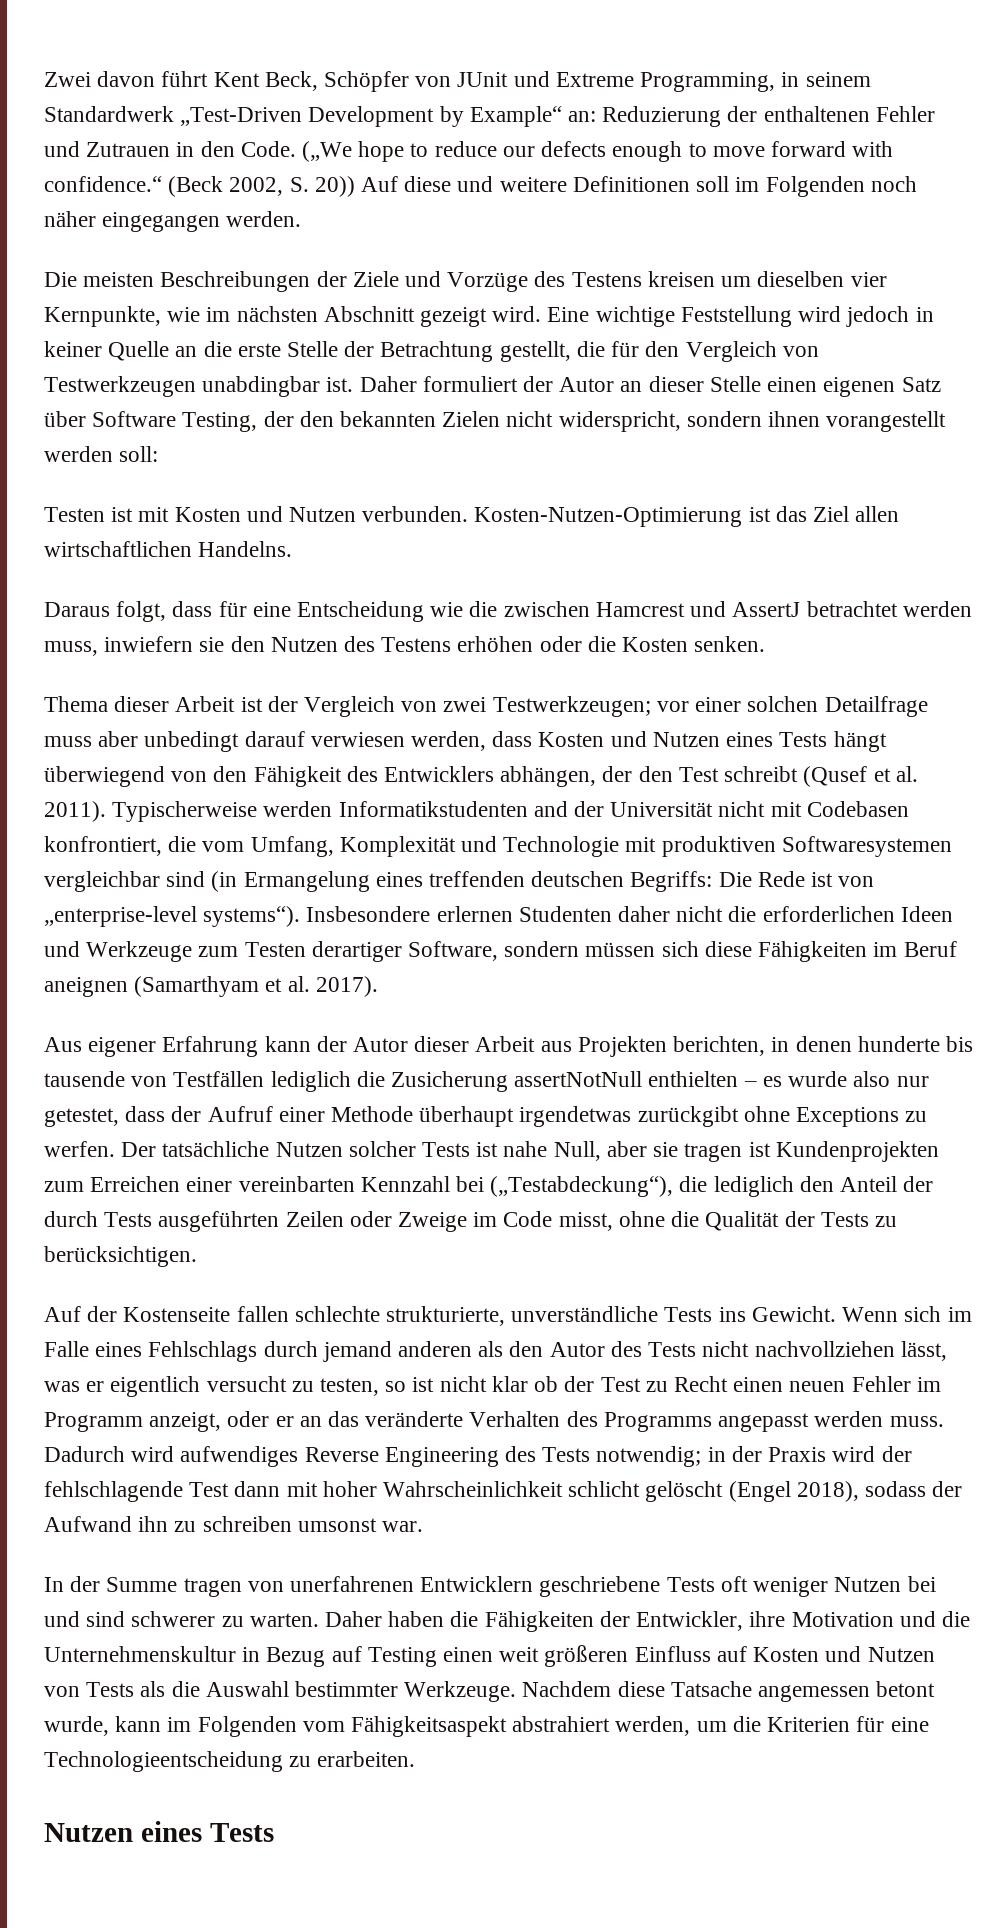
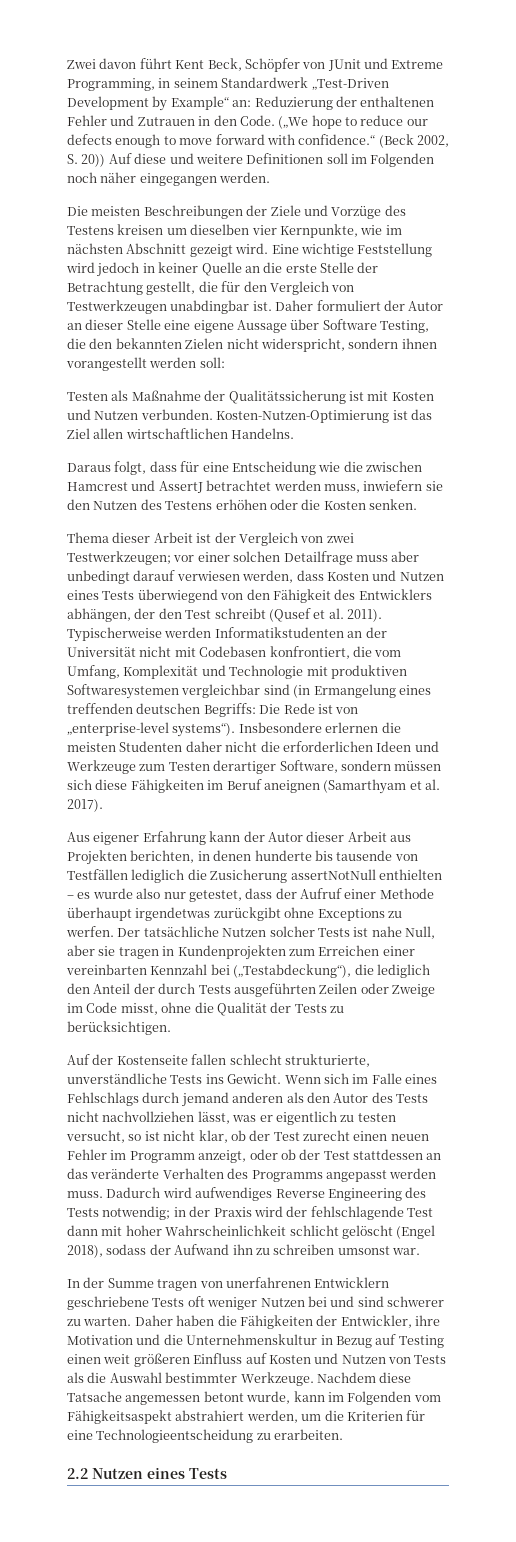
[767,377,941,397] einen eigenen Satz -> [164,320,287,333] eine eigene Aussage
[263,411,294,427] der -> [67,338,86,349] die
(105, 514) none -> [111,390,346,404] als Maßnahme der Qualitätssicherung
[833,731,887,752] hängt -> (135, 595) none
[533,801,568,817] and -> [347,631,363,638] an
(513, 914) none -> [381,722,401,733] [67,742,116,752] die meisten
[748,1142,771,1157] ist -> [162,946,175,956] in
[294,1306,380,1322] schlechte -> [229,1054,282,1065] schlecht
[206,1376,380,1396] versucht zu testen, -> [340,1113,396,1122] [66,1130,125,1143] zu testen versucht,
[491,1376,728,1392] klar ob der Test zu Recht -> [198,1130,350,1143] klar, ob der Test zurecht
[275,1416,294,1427] er -> [280,1149,423,1160] ob der Test stattdessen
(416, 1759) none -> [67,1468,88,1479] 2.2

